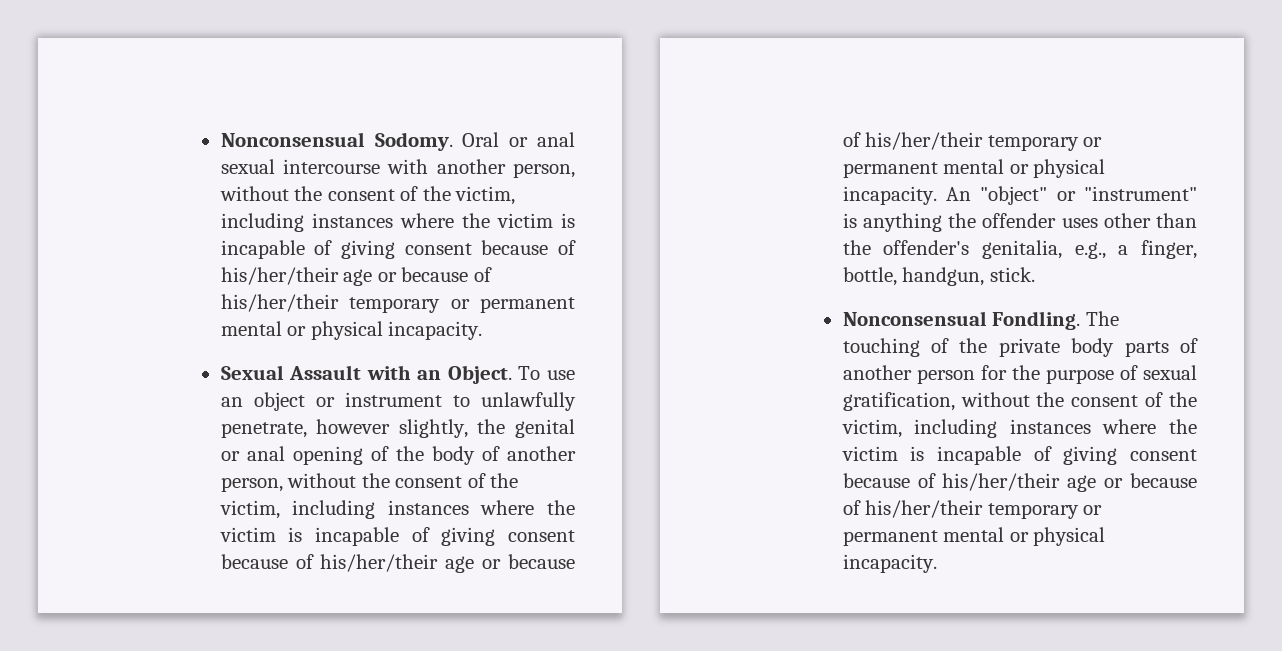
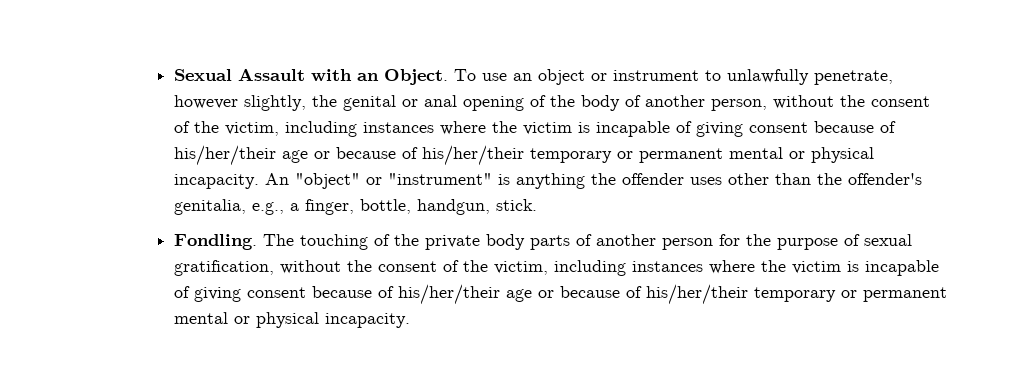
[220,132,575,151] [220,159,575,178] [219,186,516,205] [220,213,575,232] [220,240,576,259] [220,267,492,286] [220,294,575,313] [220,321,483,340] Nonconsensual Sodomy. Oral or anal sexual intercourse with another person, without the consent of the victim, including instances where the victim is incapable of giving consent because of his/her/their age or because of his/her/their temporary or permanent mental or physical incapacity. // -> (174, 75) none
[842,311,987,326] Nonconsensual -> (538, 205) none

